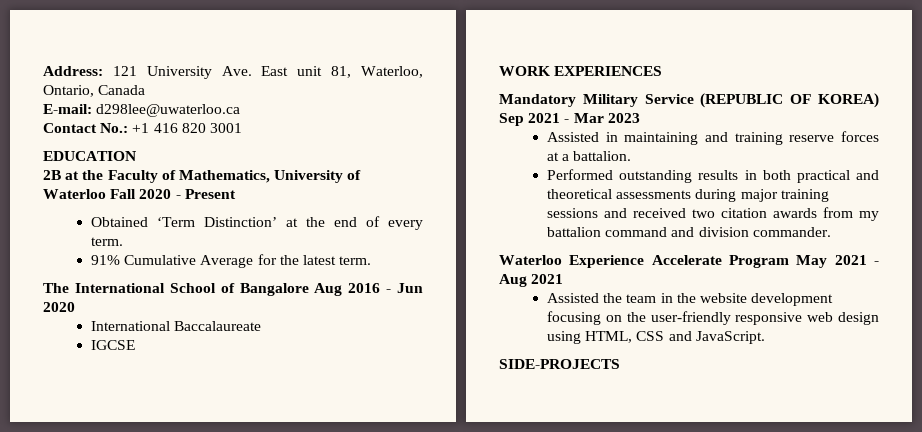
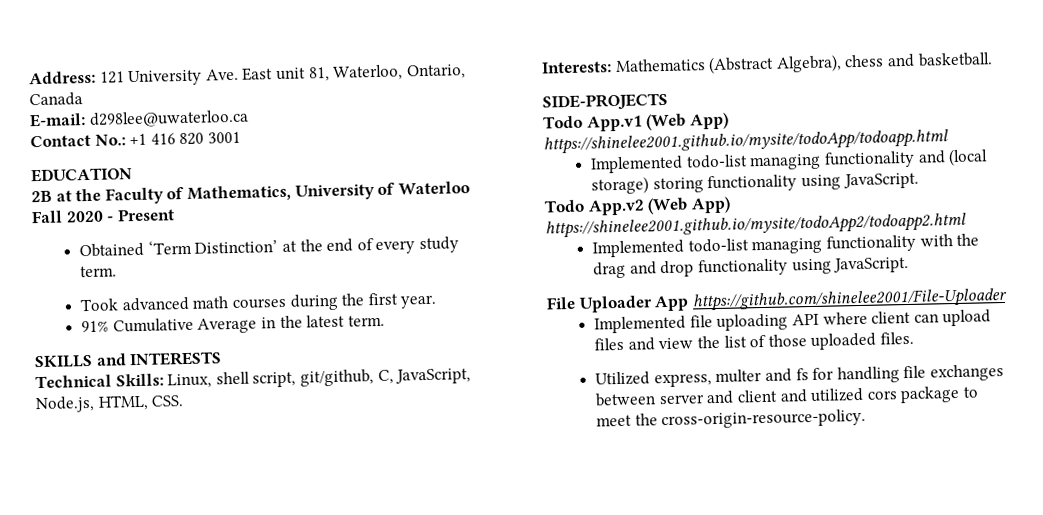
[91,237,124,246] term. -> [419,236,460,254] [80,265,118,278] [80,292,438,312] study term. // Took advanced math courses during the first year.
[257,254,277,265] for -> [261,317,277,329] in
[43,283,423,296] [43,302,75,312] [91,321,262,331] [91,340,136,350] [499,66,663,76] [499,93,879,108] [499,113,640,126] [547,131,879,145] [547,151,632,161] [547,169,879,183] [547,189,829,202] [547,207,879,221] [547,227,831,237] [499,255,879,268] [499,274,564,287] [547,293,834,306] [547,311,879,325] [547,331,765,344] [499,359,620,369] The International School of Bangalore Aug 2016 - Jun 2020 // International Baccalaureate // IGCSE // WORK EXPERIENCES // Mandatory Military Service (REPUBLIC OF KOREA) Sep 2021 - Mar 2023 // Assisted in maintaining and training reserve forces at a battalion. // Performed outstanding results in both practical and theoretical assessments during major training sessions and received two citation awards from my battalion command and division commander. // Waterloo Experience Accelerate Program May 2021 - Aug 2021 // Assisted the team in the website development focusing on the user-friendly responsive web design using HTML, CSS and JavaScript. // SIDE-PROJECTS -> [34,351,223,369] [35,368,472,389] [35,394,185,414] [541,52,993,75] [542,92,668,112] [543,112,729,132] [543,129,949,155] [590,148,989,174] [591,172,919,195] [544,196,731,216] [545,212,967,239] [592,233,980,258] [593,256,910,279] [546,287,1008,313] [594,309,992,334] [594,331,915,351] [595,363,1005,388] [595,385,980,407] [596,408,867,430] SKILLS and INTERESTS // Technical Skills: Linux, shell script, git/github, C, JavaScript, Node.js, HTML, CSS. // Interests: Mathematics (Abstract Algebra), chess and basketball. // SIDE-PROJECTS // Todo App.v1 (Web App) https://shinelee2001.github.io/mysite/todoApp/todoapp.html // Implemented todo-list managing functionality and (local storage) storing functionality using JavaScript. // Todo App.v2 (Web App) https://shinelee2001.github.io/mysite/todoApp2/todoapp2.html // Implemented todo-list managing functionality with the drag and drop functionality using JavaScript. // File Uploader App https://github.com/shinelee2001/File-Uploader // Implemented file uploading API where client can upload files and view the list of those uploaded files. // Utilized express, multer and fs for handling file exchanges between server and client and utilized cors package to meet the cross-origin-resource-policy.

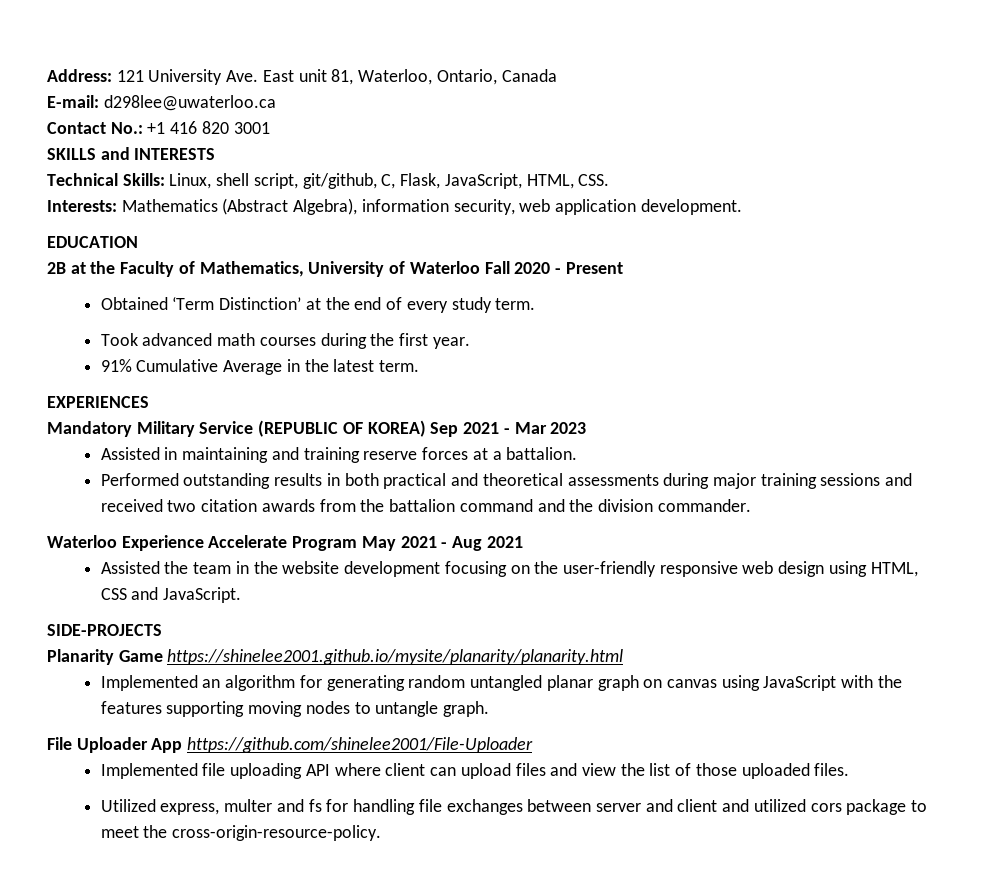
(241, 137) none -> [47,147,216,160] [47,173,610,189] [47,198,742,215] // SKILLS and INTERESTS // Technical Skills: Linux, shell script, git/github, C, Flask, JavaScript, HTML, CSS. // Interests: Mathematics (Abstract Algebra), information security, web application development.
[34,351,223,369] [35,368,472,389] [35,394,185,414] [541,52,993,75] [542,92,668,112] [543,112,729,132] [543,129,949,155] [590,148,989,174] [591,172,919,195] [544,196,731,216] [545,212,967,239] [592,233,980,258] [593,256,910,279] SKILLS and INTERESTS // Technical Skills: Linux, shell script, git/github, C, JavaScript, Node.js, HTML, CSS. // Interests: Mathematics (Abstract Algebra), chess and basketball. // SIDE-PROJECTS // Todo App.v1 (Web App) https://shinelee2001.github.io/mysite/todoApp/todoapp.html // Implemented todo-list managing functionality and (local storage) storing functionality using JavaScript. // Todo App.v2 (Web App) https://shinelee2001.github.io/mysite/todoApp2/todoapp2.html // Implemented todo-list managing functionality with the drag and drop functionality using JavaScript. -> [47,396,149,408] [47,420,587,437] [100,447,578,463] [100,473,913,489] [100,499,751,512] [47,535,523,551] [100,561,918,577] [100,587,242,603] [47,624,162,636] [47,649,624,665] [100,675,902,691] [100,701,490,717] EXPERIENCES // Mandatory Military Service (REPUBLIC OF KOREA) Sep 2021 - Mar 2023 // Assisted in maintaining and training reserve forces at a battalion. // Performed outstanding results in both practical and theoretical assessments during major training sessions and received two citation awards from the battalion command and the division commander. // Waterloo Experience Accelerate Program May 2021 - Aug 2021 // Assisted the team in the website development focusing on the user-friendly responsive web design using HTML, CSS and JavaScript. // SIDE-PROJECTS // Planarity Game https://shinelee2001.github.io/mysite/planarity/planarity.html // Implemented an algorithm for generating random untangled planar graph on canvas using JavaScript with the features supporting moving nodes to untangle graph.

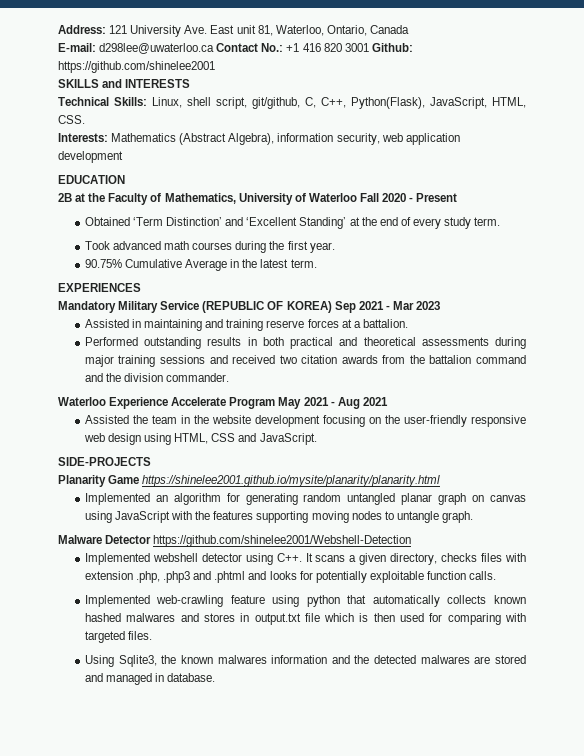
(276, 103) // -> (215, 48) none
(270, 128) none -> [371,43,413,52] [58,61,215,73] Github: https://github.com/shinelee2001
[400,173,441,189] Flask, -> [321,97,425,109] C++, Python(Flask),
[640,199,742,215] development. -> [58,151,123,163] development
(302, 303) none -> [225,217,347,229] and ‘Excellent Standing’
[100,359,132,372] 91% -> [84,259,122,268] 90.75%
[47,737,534,753] [100,763,850,779] [100,799,928,815] [100,825,382,841] File Uploader App https://github.com/shinelee2001/File-Uploader // Implemented file uploading API where client can upload files and view the list of those uploaded files. // Utilized express, multer and fs for handling file exchanges between server and client and utilized cors package to meet the cross-origin-resource-policy. -> [58,535,412,547] [84,553,526,565] [84,571,497,583] [84,595,526,607] [84,613,526,625] [84,631,153,643] [84,655,526,667] [84,673,216,685] Malware Detector https://github.com/shinelee2001/Webshell-Detection // Implemented webshell detector using C++. It scans a given directory, checks files with extension .php, .php3 and .phtml and looks for potentially exploitable function calls. // Implemented web-crawling feature using python that automatically collects known hashed malwares and stores in output.txt file which is then used for comparing with targeted files. // Using Sqlite3, the known malwares information and the detected malwares are stored and managed in database.

